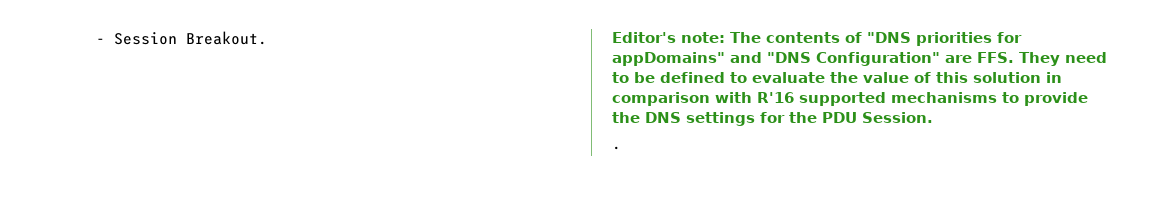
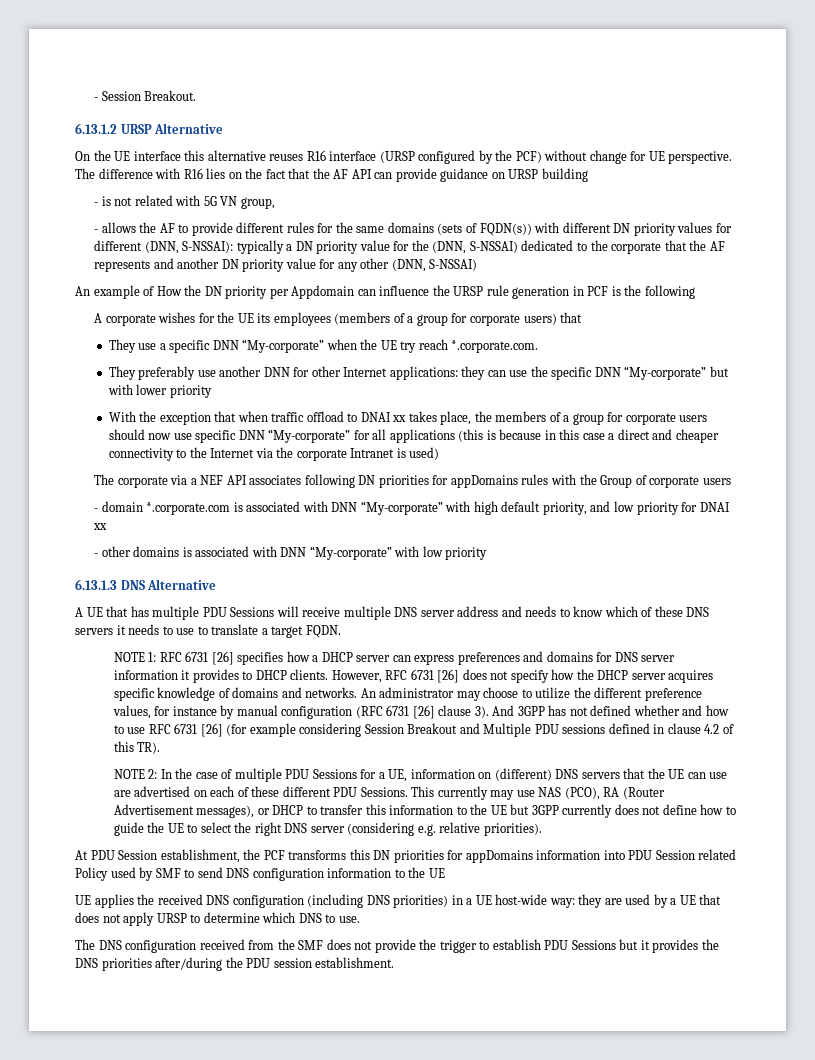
[612,32,1022,46] [612,52,1107,66] [612,72,1062,83] [612,92,1088,106] [612,112,933,126] [612,146,621,150] Editor's note: The contents of "DNS priorities for appDomains" and "DNS Configuration" are FFS. They need to be defined to evaluate the value of this solution in comparison with R'16 supported mechanisms to provide the DNS settings for the PDU Session. // . -> [75,123,224,134] [75,150,733,164] [75,168,588,182] [94,195,275,209] [94,222,732,236] [94,240,725,254] [94,258,478,272] [75,285,695,299] [94,312,583,326] [108,339,539,353] [108,366,729,380] [107,384,212,398] [108,411,708,425] [108,429,719,443] [108,447,440,461] [94,474,731,488] [94,501,730,515] [93,523,108,530] [94,546,488,560] [75,579,217,590] [75,606,710,620] [75,624,341,638] [113,651,676,665] [113,669,714,683] [113,687,702,701] [112,705,729,719] [113,723,734,737] [113,741,161,754] [113,768,728,782] [113,786,665,800] [113,804,736,818] [113,822,542,836] [75,849,737,863] [75,867,445,881] [75,894,722,908] [75,912,360,926] [75,939,719,953] [75,957,395,971] 6.13.1.2 URSP Alternative // On the UE interface this alternative reuses R16 interface (URSP configured by the PCF) without change for UE perspective. The difference with R16 lies on the fact that the AF API can provide guidance on URSP building // - is not related with 5G VN group, // - allows the AF to provide different rules for the same domains (sets of FQDN(s)) with different DN priority values for different (DNN, S-NSSAI): typically a DN priority value for the (DNN, S-NSSAI) dedicated to the corporate that the AF represents and another DN priority value for any other (DNN, S-NSSAI) // An example of How the DN priority per Appdomain can influence the URSP rule generation in PCF is the following // A corporate wishes for the UE its employees (members of a group for corporate users) that // They use a specific DNN “My-corporate” when the UE try reach *.corporate.com. // They preferably use another DNN for other Internet applications: they can use the specific DNN “My-corporate” but with lower priority // With the exception that when traffic offload to DNAI xx takes place, the members of a group for corporate users should now use specific DNN “My-corporate” for all applications (this is because in this case a direct and cheaper connectivity to the Internet via the corporate Intranet is used) // The corporate via a NEF API associates following DN priorities for appDomains rules with the Group of corporate users // - domain *.corporate.com is associated with DNN “My-corporate” with high default priority, and low priority for DNAI xx // - other domains is associated with DNN “My-corporate” with low priority // 6.13.1.3 DNS Alternative // A UE that has multiple PDU Sessions will receive multiple DNS server address and needs to know which of these DNS servers it needs to use to translate a target FQDN. // NOTE 1: RFC 6731 [26] specifies how a DHCP server can express preferences and domains for DNS server information it provides to DHCP clients. However, RFC 6731 [26] does not specify how the DHCP server acquires specific knowledge of domains and networks. An administrator may choose to utilize the different preference values, for instance by manual configuration (RFC 6731 [26] clause 3). And 3GPP has not defined whether and how to use RFC 6731 [26] (for example considering Session Breakout and Multiple PDU sessions defined in clause 4.2 of this TR). // NOTE 2: In the case of multiple PDU Sessions for a UE, information on (different) DNS servers that the UE can use are advertised on each of these different PDU Sessions. This currently may use NAS (PCO), RA (Router Advertisement messages), or DHCP to transfer this information to the UE but 3GPP currently does not define how to guide the UE to select the right DNS server (considering e.g. relative priorities). // At PDU Session establishment, the PCF transforms this DN priorities for appDomains information into PDU Session related Policy used by SMF to send DNS configuration information to the UE // UE applies the received DNS configuration (including DNS priorities) in a UE host-wide way: they are used by a UE that does not apply URSP to determine which DNS to use. // The DNS configuration received from the SMF does not provide the trigger to establish PDU Sessions but it provides the DNS priorities after/during the PDU session establishment.

